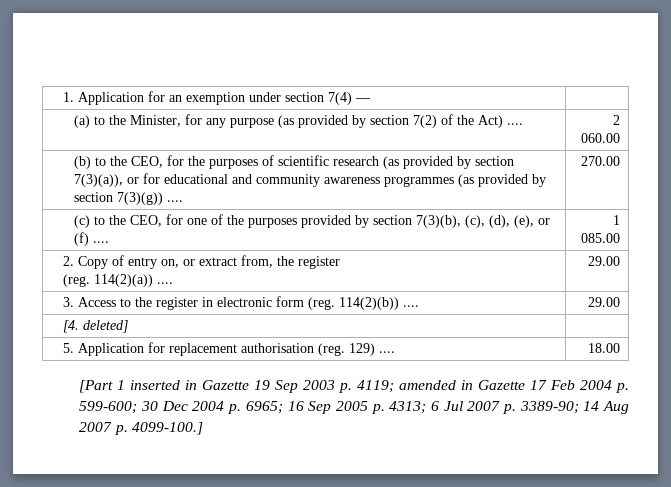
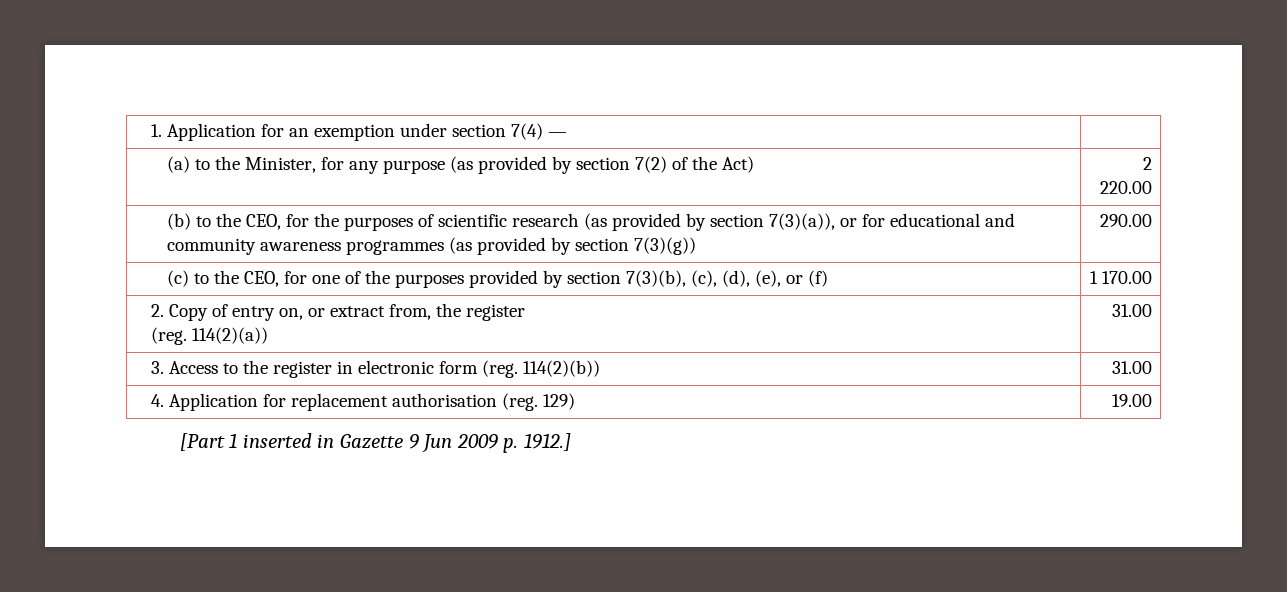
[506,123,523,125] .... -> (755, 164) none
[580,133,620,143] 060.00 -> [1100,181,1153,194] 220.00
[166,200,183,202] [580,156,620,166] .... | 270.00 -> [1100,214,1153,227] | 290.00
[92,241,109,243] [612,215,620,225] [580,233,620,243] .... | 1 085.00 -> [1090,271,1153,284] | 1 170.00
[156,282,173,284] [587,256,620,266] .... | 29.00 -> [1112,304,1153,317] | 31.00
[402,305,419,307] [587,297,620,307] [62,320,128,333] [62,343,74,353] .... | 29.00 // [4. deleted] | // 5. -> [1112,361,1153,374] [150,394,164,407] | 31.00 // 4.
[378,351,395,353] [587,343,620,353] .... | 18.00 -> [1112,394,1153,407] | 19.00
[254,380,630,393] [79,401,629,414] [79,422,203,435] 19 Sep 2003 p. 4119; amended in Gazette 17 Feb 2004 p. 599-600; 30 Dec 2004 p. 6965; 16 Sep 2005 p. 4313; 6 Jul 2007 p. 3389-90; 14 Aug 2007 p. 4099-100.] -> [408,433,571,453] 9 Jun 2009 p. 1912.]

